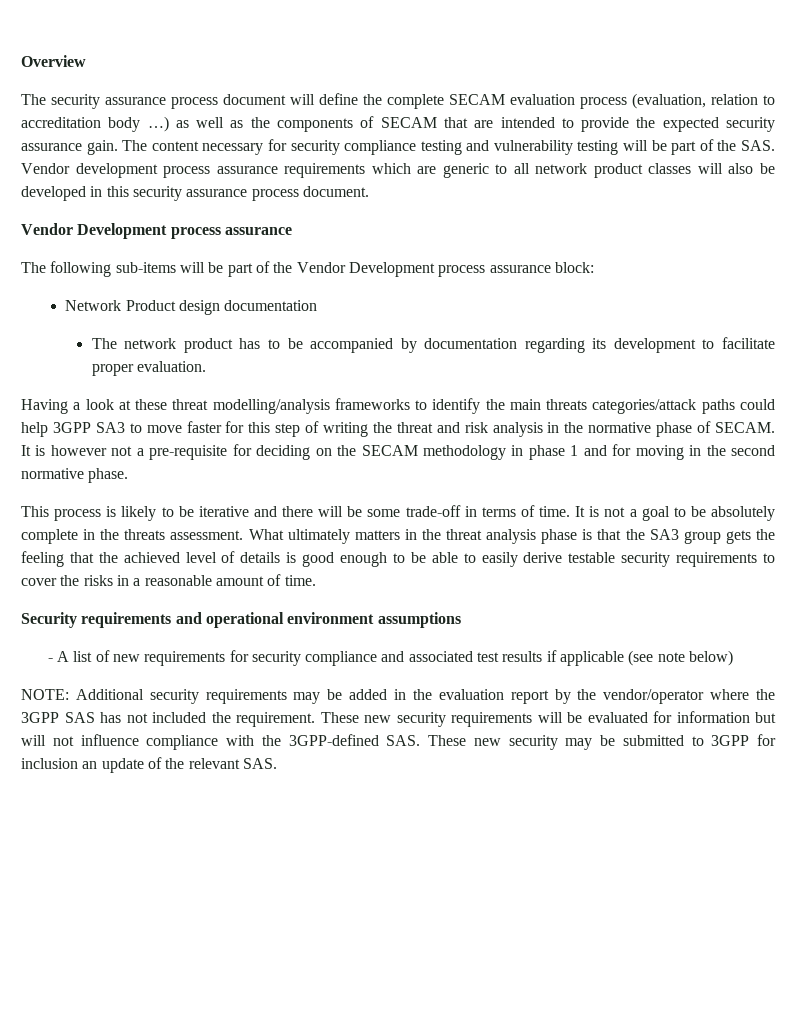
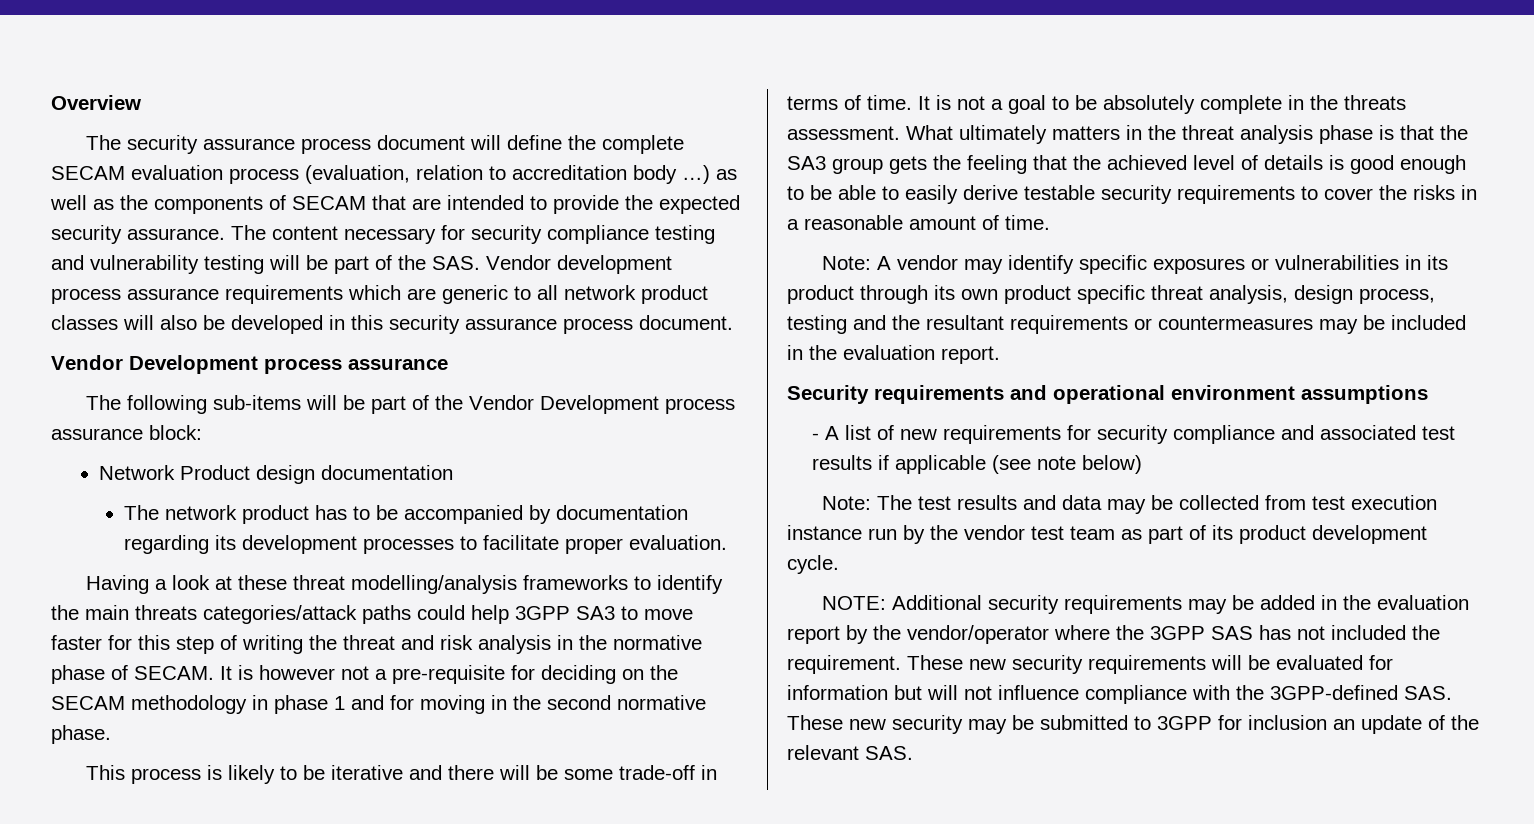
[21,140,118,155] assurance gain. -> [127,228,225,240] assurance.
(696, 345) none -> [363,538,455,554] processes
(316, 580) none -> [822,255,1449,274] [787,285,1435,304] [787,315,1466,334] [787,345,1000,364] // Note: A vendor may identify specific exposures or vulnerabilities in its product through its own product specific threat analysis, design process, testing and the resultant requirements or countermeasures may be included in the evaluation report.
(734, 658) none -> [822,495,1438,514] [787,525,1427,544] [787,555,839,574] // Note: The test results and data may be collected from test execution instance run by the vendor test team as part of its product development cycle.

